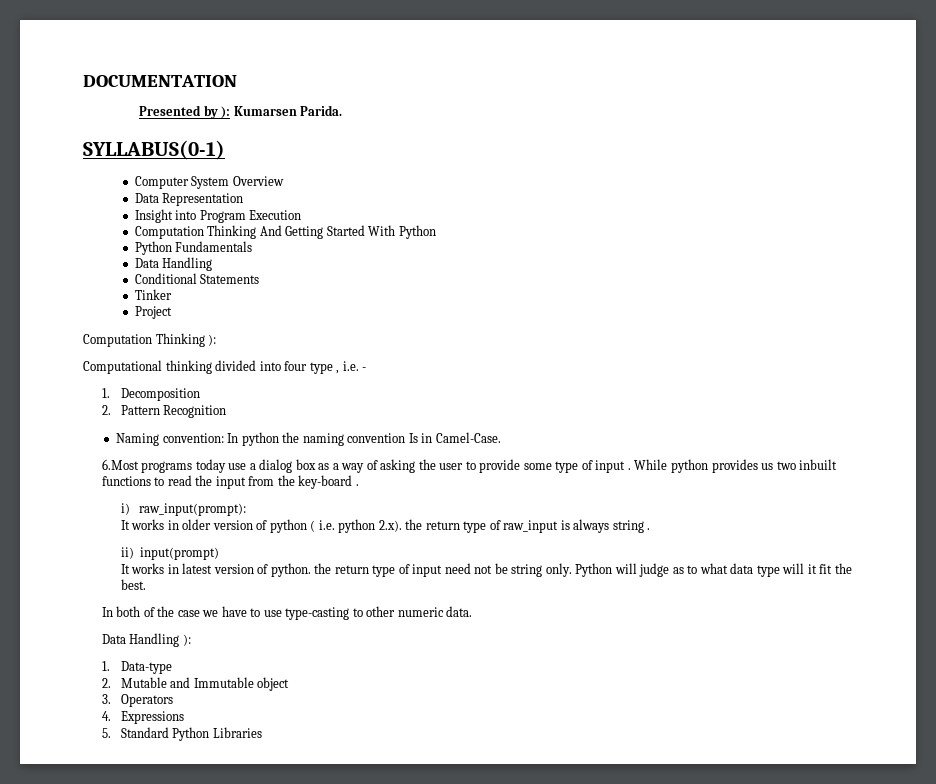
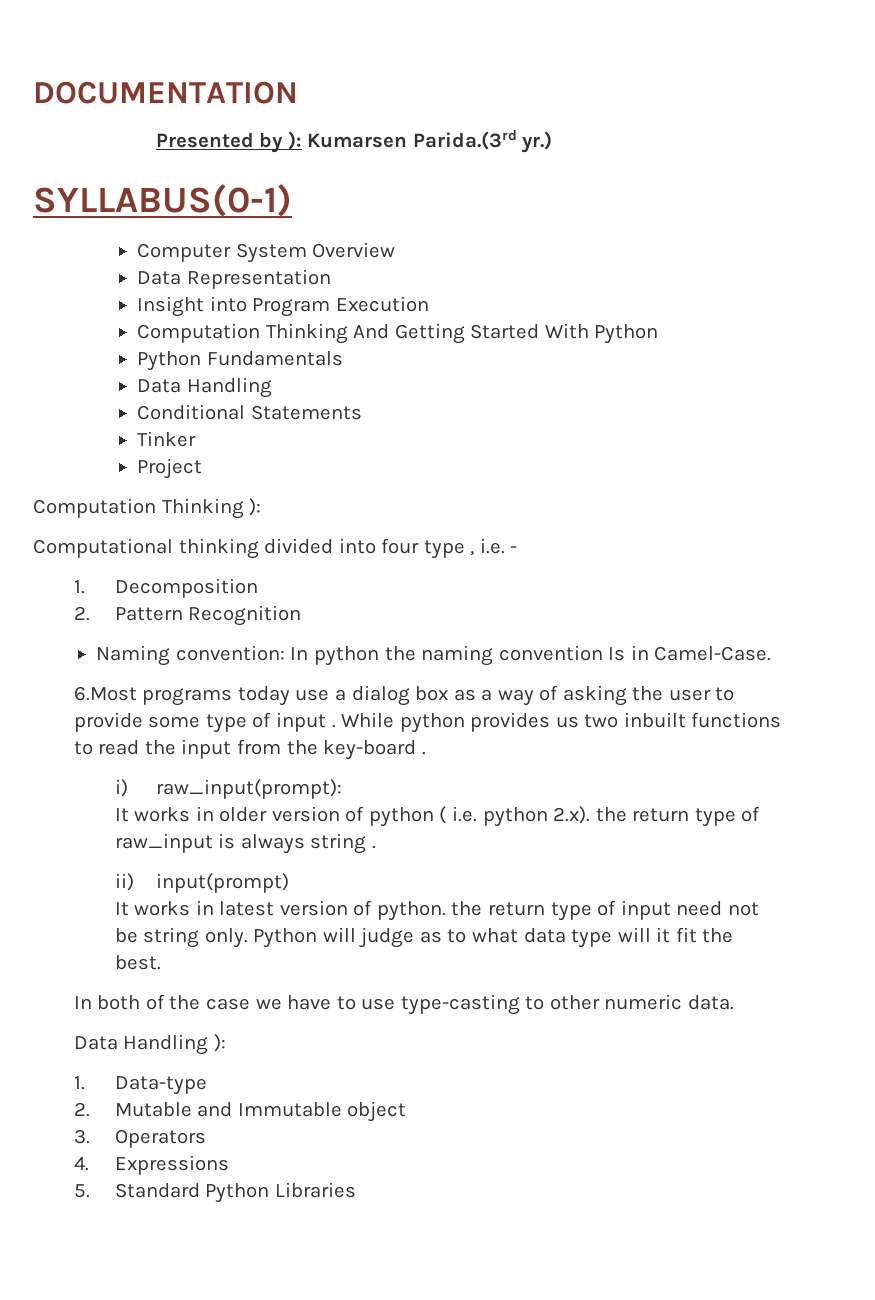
[300,105,343,116] Parida. -> [412,130,553,153] Parida.(3rd yr.)

